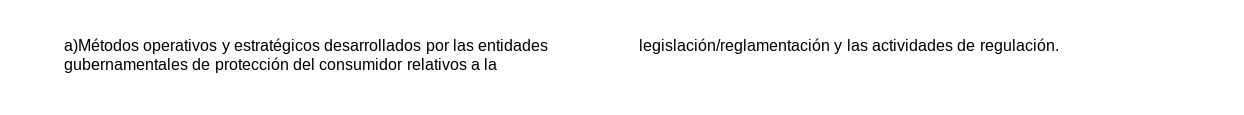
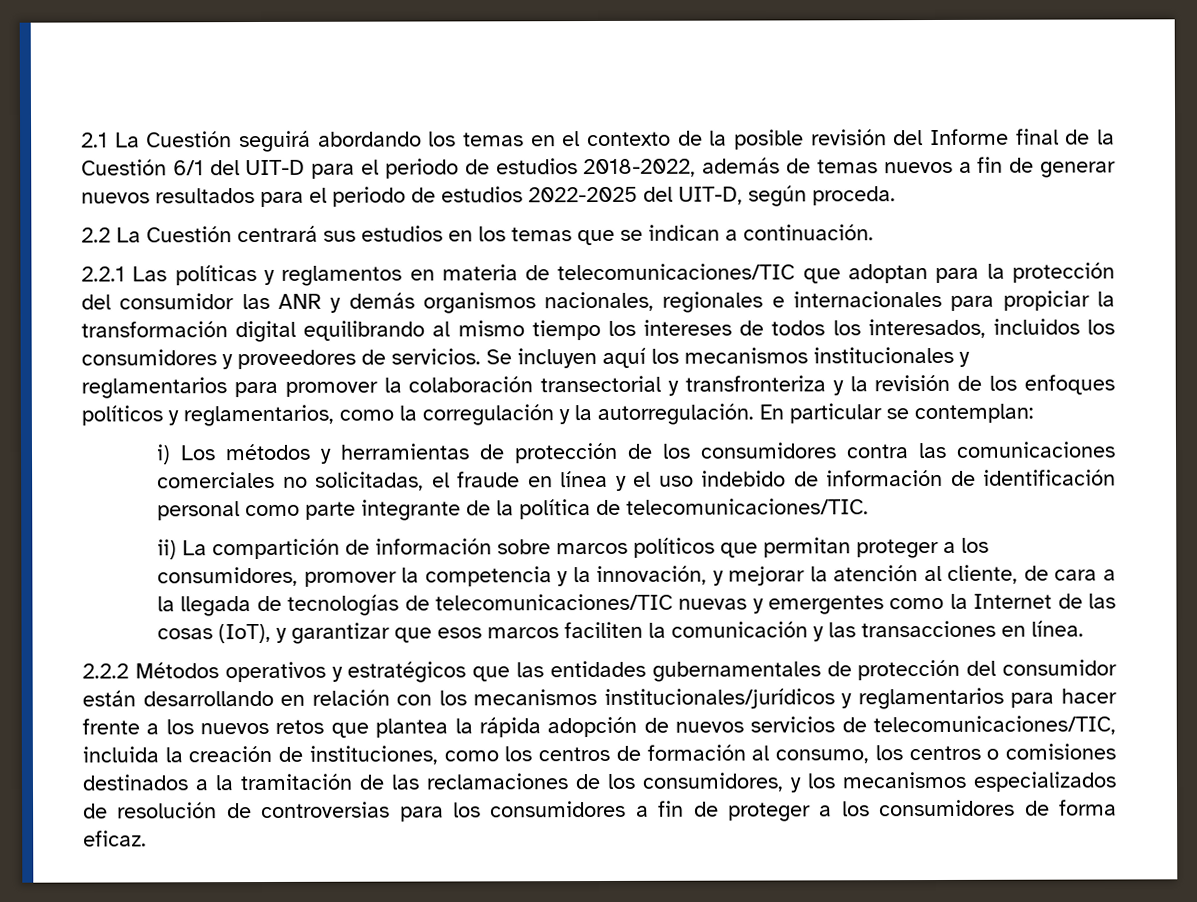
[64,38,139,54] a)Métodos -> [81,128,1115,153] [81,156,1117,179] [81,185,896,208] [81,224,874,246] [81,262,1115,286] [81,290,1115,314] [81,318,1116,343] [81,346,970,370] [81,374,1115,399] [81,403,1034,427] [156,441,1116,465] [157,469,1116,491] [157,498,870,521] [157,537,990,560] [157,564,1116,587] [157,593,1116,617] [157,620,1085,644] [82,662,219,679] 2.1 La Cuestión seguirá abordando los temas en el contexto de la posible revisión del Informe final de la Cuestión 6/1 del UIT-D para el periodo de estudios 2018-2022, además de temas nuevos a fin de generar nuevos resultados para el periodo de estudios 2022-2025 del UIT-D, según proceda. // 2.2 La Cuestión centrará sus estudios en los temas que se indican a continuación. // 2.2.1 Las políticas y reglamentos en materia de telecomunicaciones/TIC que adoptan para la protección del consumidor las ANR y demás organismos nacionales, regionales e internacionales para propiciar la transformación digital equilibrando al mismo tiempo los intereses de todos los interesados, incluidos los consumidores y proveedores de servicios. Se incluyen aquí los mecanismos institucionales y reglamentarios para promover la colaboración transectorial y transfronteriza y la revisión de los enfoques políticos y reglamentarios, como la corregulación y la autorregulación. En particular se contemplan: // i) Los métodos y herramientas de protección de los consumidores contra las comunicaciones comerciales no solicitadas, el fraude en línea y el uso indebido de información de identificación personal como parte integrante de la política de telecomunicaciones/TIC. // ii) La compartición de información sobre marcos políticos que permitan proteger a los consumidores, promover la competencia y la innovación, y mejorar la atención al cliente, de cara a la llegada de tecnologías de telecomunicaciones/TIC nuevas y emergentes como la Internet de las cosas (IoT), y garantizar que esos marcos faciliten la comunicación y las transacciones en línea. // 2.2.2 Métodos
[324,39,450,54] desarrollados por -> [472,666,511,682] que
[406,58,498,70] [639,38,1059,54] relativos a la legislación/reglamentación y las actividades de regulación. -> [82,687,1117,710] [82,715,1116,738] [82,743,1116,765] [82,771,1117,793] [83,799,1117,822] [83,830,147,847] están desarrollando en relación con los mecanismos institucionales/jurídicos y reglamentarios para hacer frente a los nuevos retos que plantea la rápida adopción de nuevos servicios de telecomunicaciones/TIC, incluida la creación de instituciones, como los centros de formación al consumo, los centros o comisiones destinados a la tramitación de las reclamaciones de los consumidores, y los mecanismos especializados de resolución de controversias para los consumidores a fin de proteger a los consumidores de forma eficaz.

